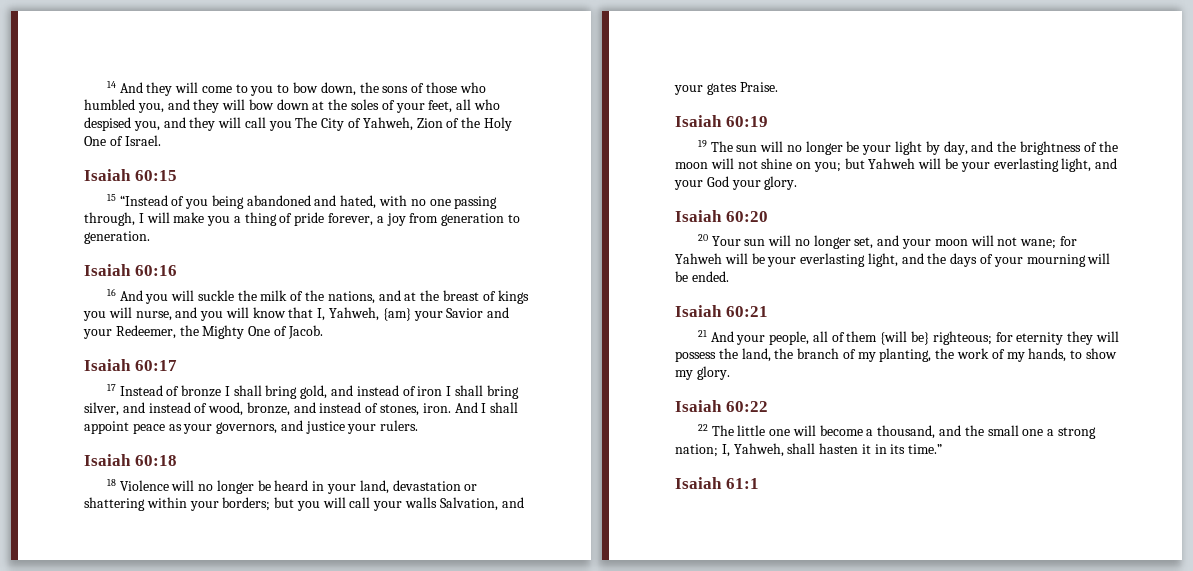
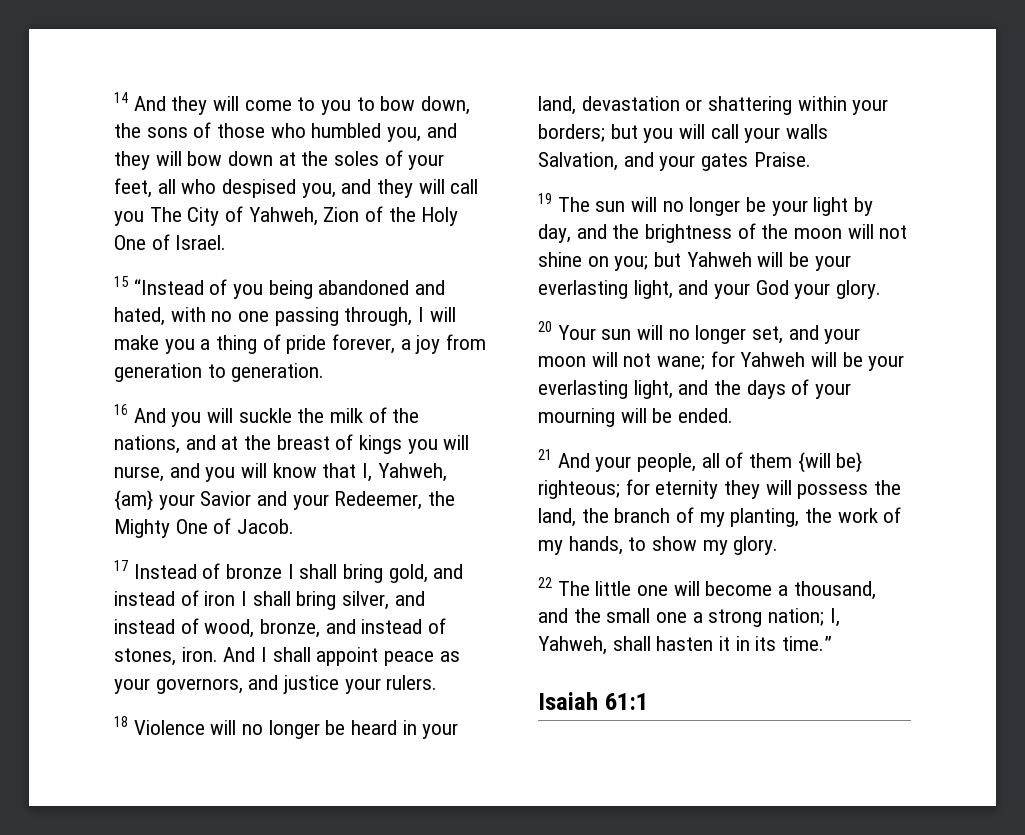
[84,169,177,181] // Isaiah 60:15 -> (227, 242) none
[84,264,177,276] // Isaiah 60:16 -> (325, 372) none
[84,359,177,371] // Isaiah 60:17 -> (295, 526) none
[84,454,177,466] // Isaiah 60:18 -> (438, 682) none
[675,115,768,127] // Isaiah 60:19 -> (811, 159) none
[675,210,768,222] // Isaiah 60:20 -> (882, 289) none
[675,305,768,317] // Isaiah 60:21 -> (734, 415) none
[675,400,768,412] // Isaiah 60:22 -> (779, 545) none

